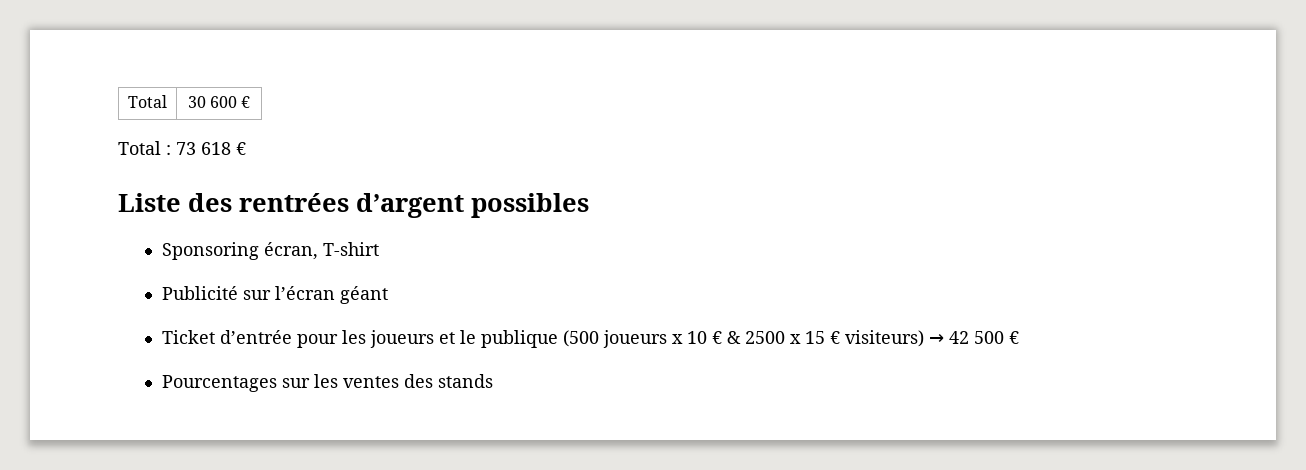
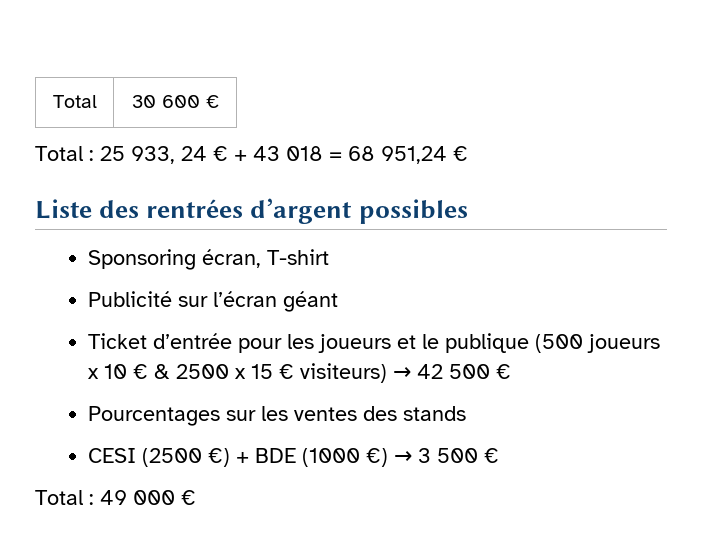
[176,142,231,155] 73 618 -> [100,146,447,164] 25 933, 24 € + 43 018 = 68 951,24
(493, 381) none -> [88,448,500,467] [35,490,196,505] // CESI (2500 €) + BDE (1000 €) → 3 500 € // Total : 49 000 €

